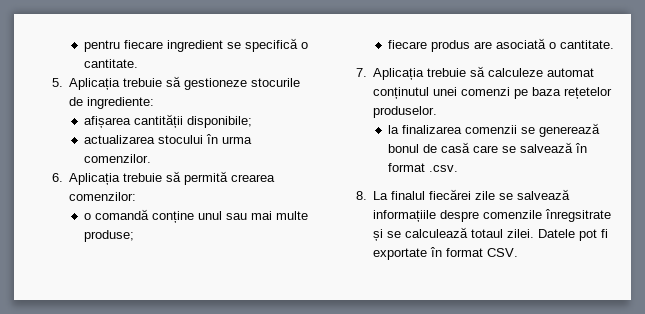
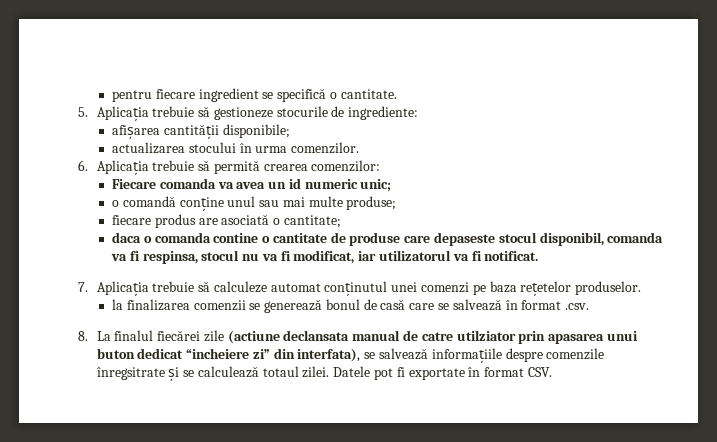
(137, 196) none -> [111,178,392,192] // Fiecare comanda va avea un id numeric unic;
[559,40,614,49] cantitate. -> [283,215,341,228] [111,232,664,246] [110,250,539,264] cantitate; // daca o comanda contine o cantitate de produse care depaseste stocul disponibil, comanda va fi respinsa, stocul nu va fi modificat, iar utilizatorul va fi notificat.
(496, 195) none -> [227,330,638,344] [96,348,361,362] (actiune declansata manual de catre utilziator prin apasarea unui buton dedicat “incheiere zi” din interfata),

